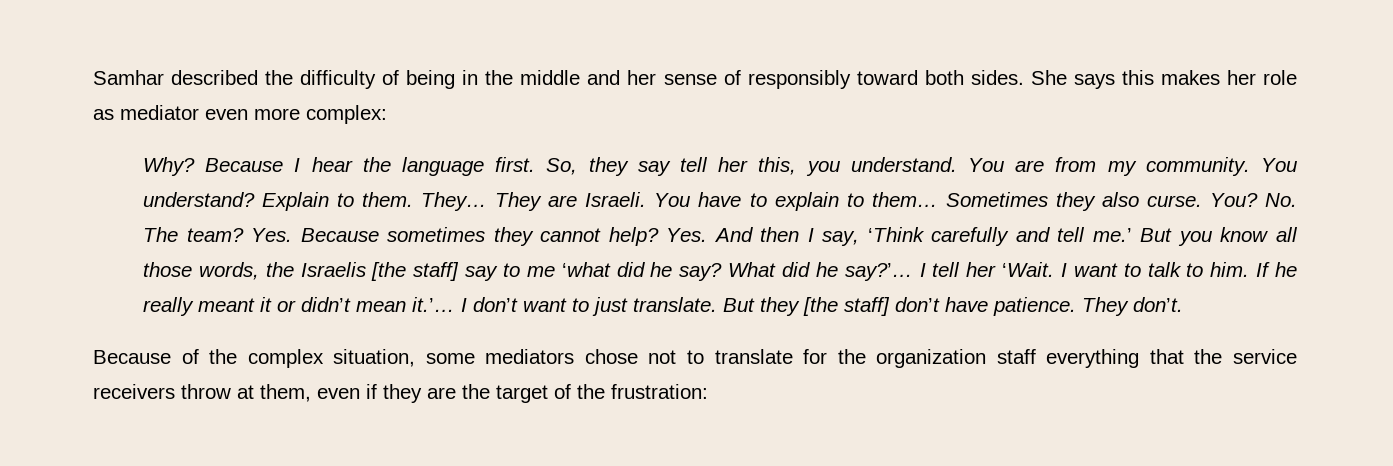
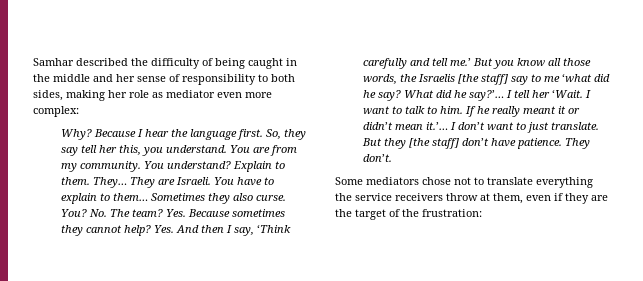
(456, 79) none -> [248,58,283,69] caught
[747,70,1220,89] responsibly toward both sides. She says this makes -> [182,74,295,85] [33,90,105,101] responsibility to both sides, making
[93,349,475,368] Because of the complex situation, some -> [335,177,363,185] Some
[803,349,1184,368] for the organization staff everything that -> [536,177,593,188] everything

